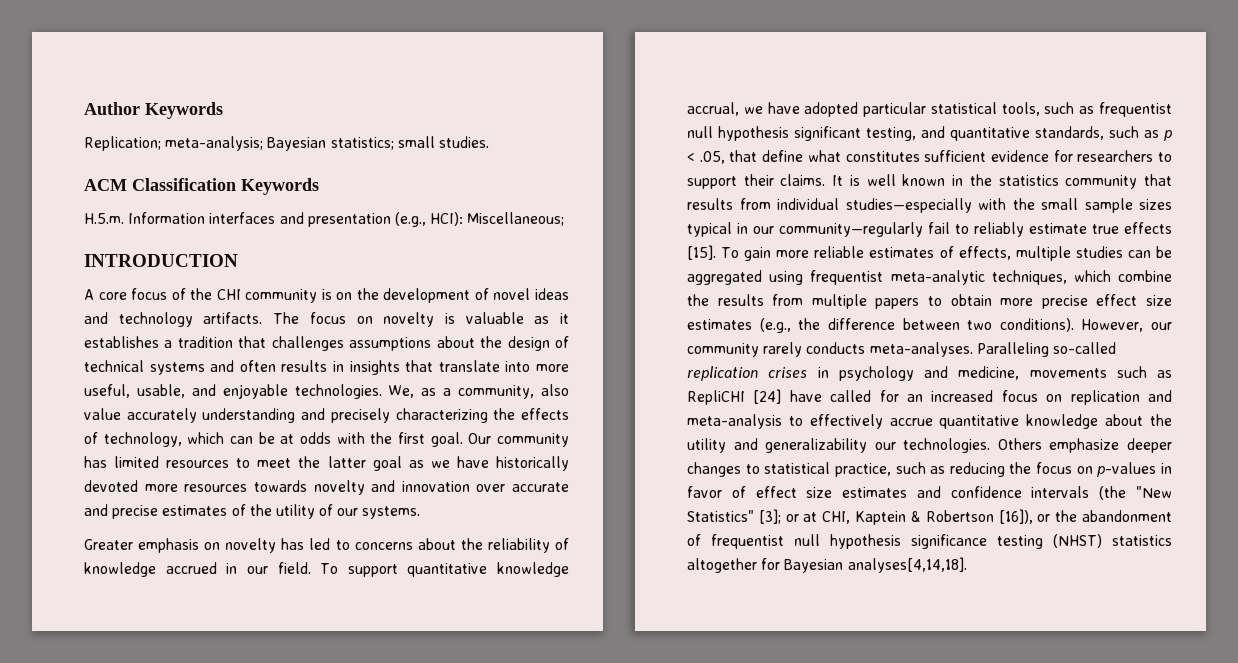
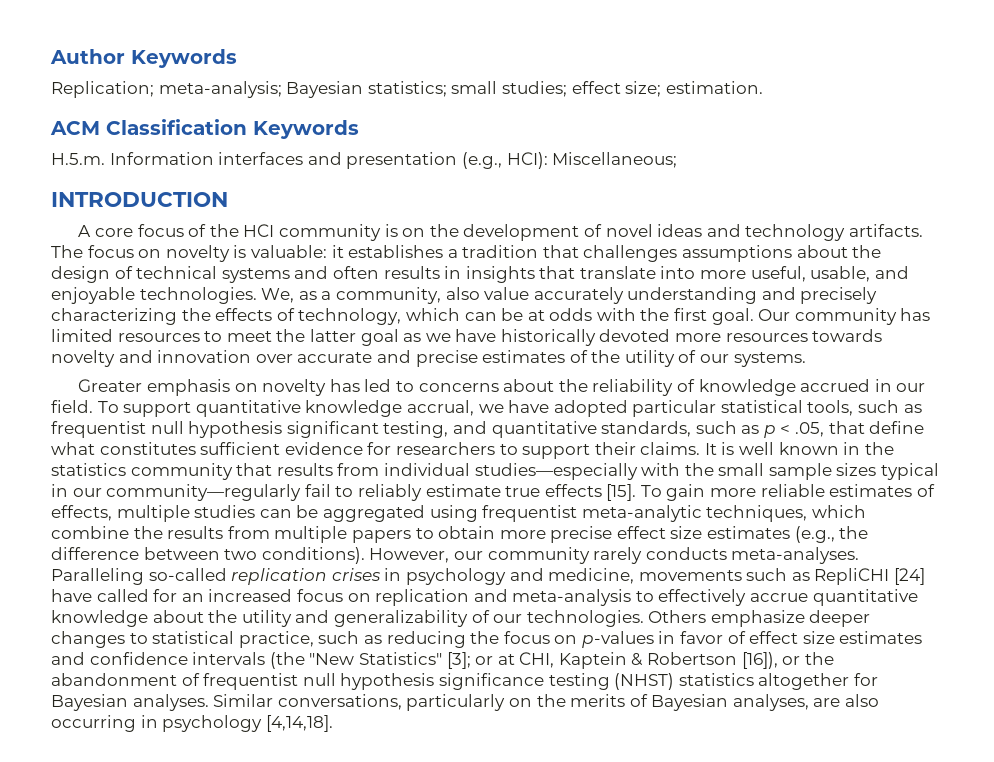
[438,136,489,148] studies. -> [501,81,763,97] studies; effect size; estimation.
[216,289,241,300] CHI -> [243,224,275,237] HCI
[465,312,550,324] valuable as -> [250,245,327,258] valuable:
(868, 445) none -> [471,610,490,623] of
[847,557,967,573] analyses[4,14,18]. -> [132,694,880,711] [51,715,333,732] analyses. Similar conversations, particularly on the merits of Bayesian analyses, are also occurring in psychology [4,14,18].

